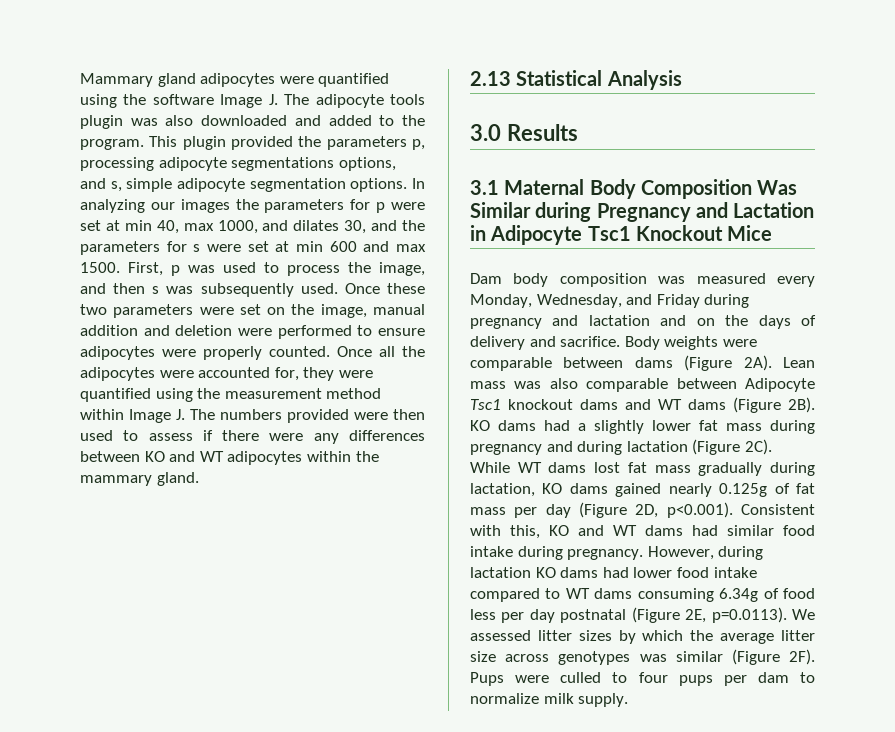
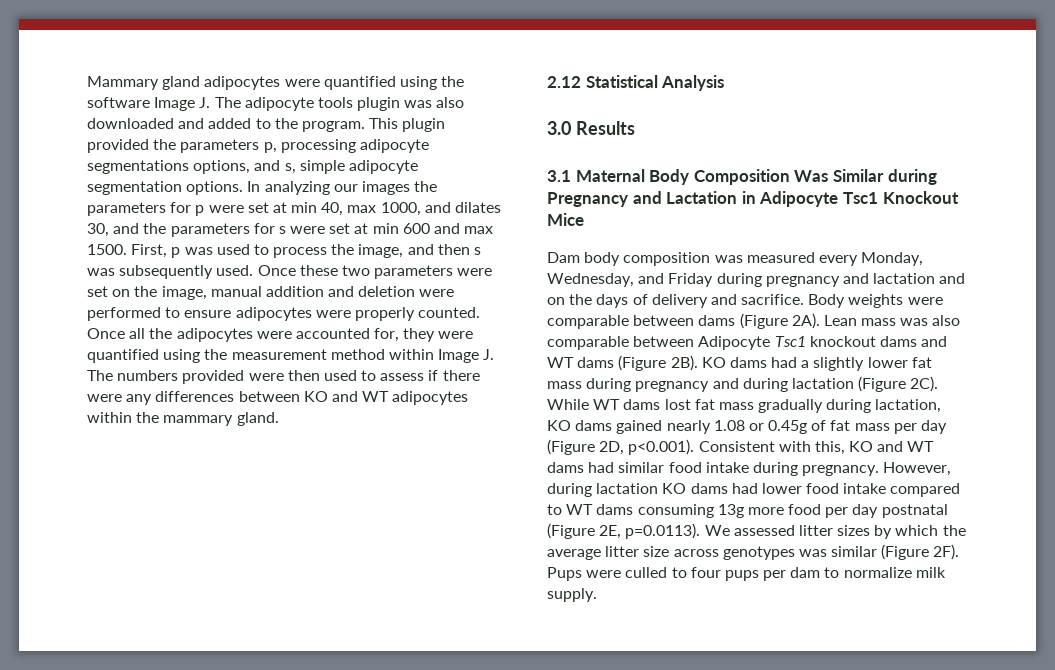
[470,71,511,86] 2.13 -> [547,76,581,88] 2.12
[719,483,768,497] 0.125g -> [713,420,808,434] 1.08 or 0.45g
[719,588,815,602] [470,609,496,620] 6.34g of food less -> [717,504,822,518] 13g more food

